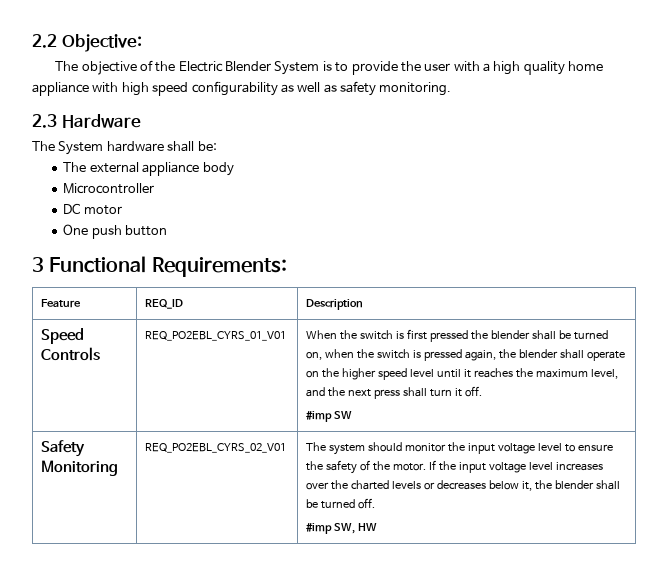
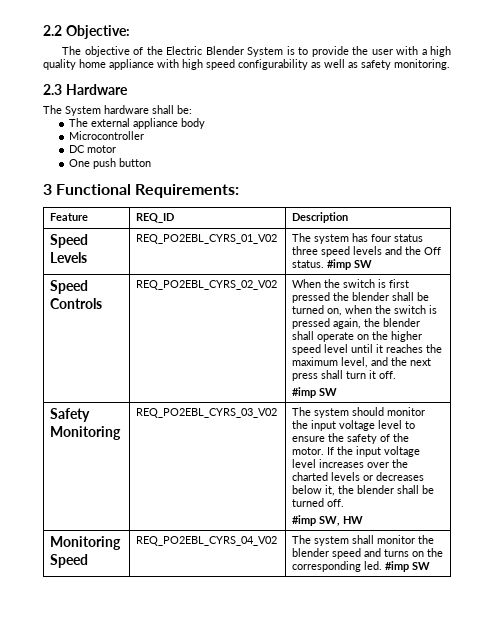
(364, 304) none -> [50,234,89,248] [50,252,88,263] [136,234,278,244] [292,233,424,244] [292,246,442,257] [292,259,373,270] // Speed Levels | REQ_PO2EBL_CYRS_01_V02 | The system has four status three speed levels and the Off status. #imp SW
[145,331,287,341] REQ_PO2EBL_CYRS_01_V01 -> [136,280,278,290] REQ_PO2EBL_CYRS_02_V02
[145,443,287,453] REQ_PO2EBL_CYRS_02_V01 -> [136,408,278,418] REQ_PO2EBL_CYRS_03_V02
(378, 527) none -> [50,536,122,550] [50,554,89,568] [136,536,278,546] [292,535,435,546] [292,548,444,559] [292,561,431,572] // Monitoring Speed | REQ_PO2EBL_CYRS_04_V02 | The system shall monitor the blender speed and turns on the corresponding led. #imp SW

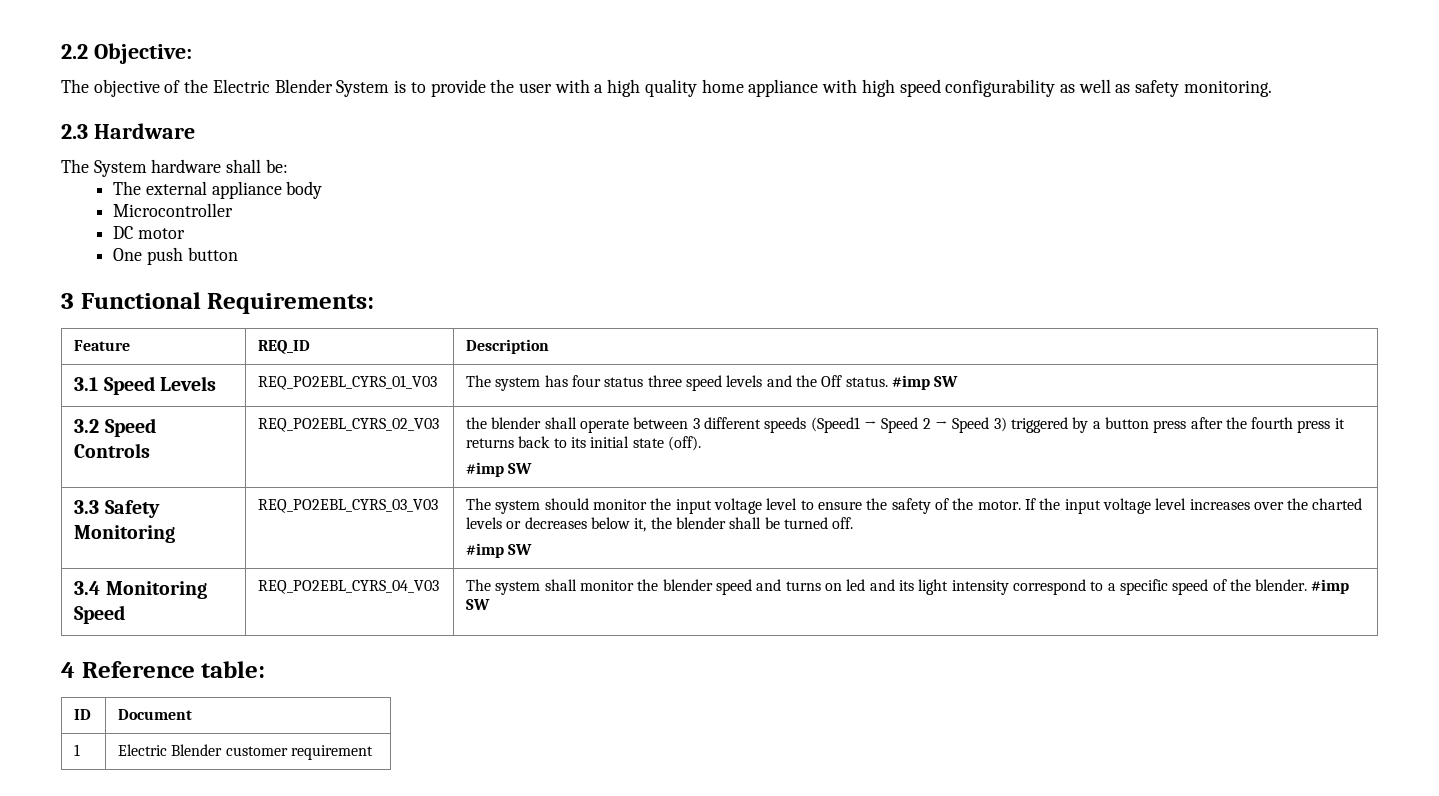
(349, 217) none -> [74,377,99,391] 3.1
[136,234,278,244] REQ_PO2EBL_CYRS_01_V02 -> [258,375,438,390] REQ_PO2EBL_CYRS_01_V03
(373, 264) none -> [74,419,100,433] 3.2
[136,280,278,290] [292,279,410,288] [292,292,430,303] [292,305,438,316] [292,318,421,329] [292,331,423,342] [292,344,443,355] [292,357,432,368] [292,370,397,381] [292,387,338,398] REQ_PO2EBL_CYRS_02_V02 | When the switch is first pressed the blender shall be turned on, when the switch is pressed again, the blender shall operate on the higher speed level until it reaches the maximum level, and the next press shall turn it off. // #imp SW // -> [258,418,440,432] [466,417,1345,433] [466,436,702,451] [466,462,533,477] [74,500,100,514] REQ_PO2EBL_CYRS_02_V03 | the blender shall operate between 3 different speeds (Speed1 → Speed 2 → Speed 3) triggered by a button press after the fourth press it returns back to its initial state (off). // #imp SW // 3.3
[136,408,278,418] REQ_PO2EBL_CYRS_03_V02 -> [258,499,439,513] REQ_PO2EBL_CYRS_03_V03
[319,516,364,526] SW, HW // -> [508,544,533,555] [74,581,101,595] SW // 3.4
[136,536,278,546] REQ_PO2EBL_CYRS_04_V02 -> [258,580,440,594] REQ_PO2EBL_CYRS_04_V03
[427,548,444,557] [292,561,431,572] the corresponding led. #imp SW -> [846,579,1350,595] [466,599,491,610] [61,661,266,678] [74,709,92,720] [118,709,193,720] [74,744,81,756] [118,744,374,760] led and its light intensity correspond to a specific speed of the blender. #imp SW // 4 Reference table: // ID | Document // 1 | Electric Blender customer requirement

